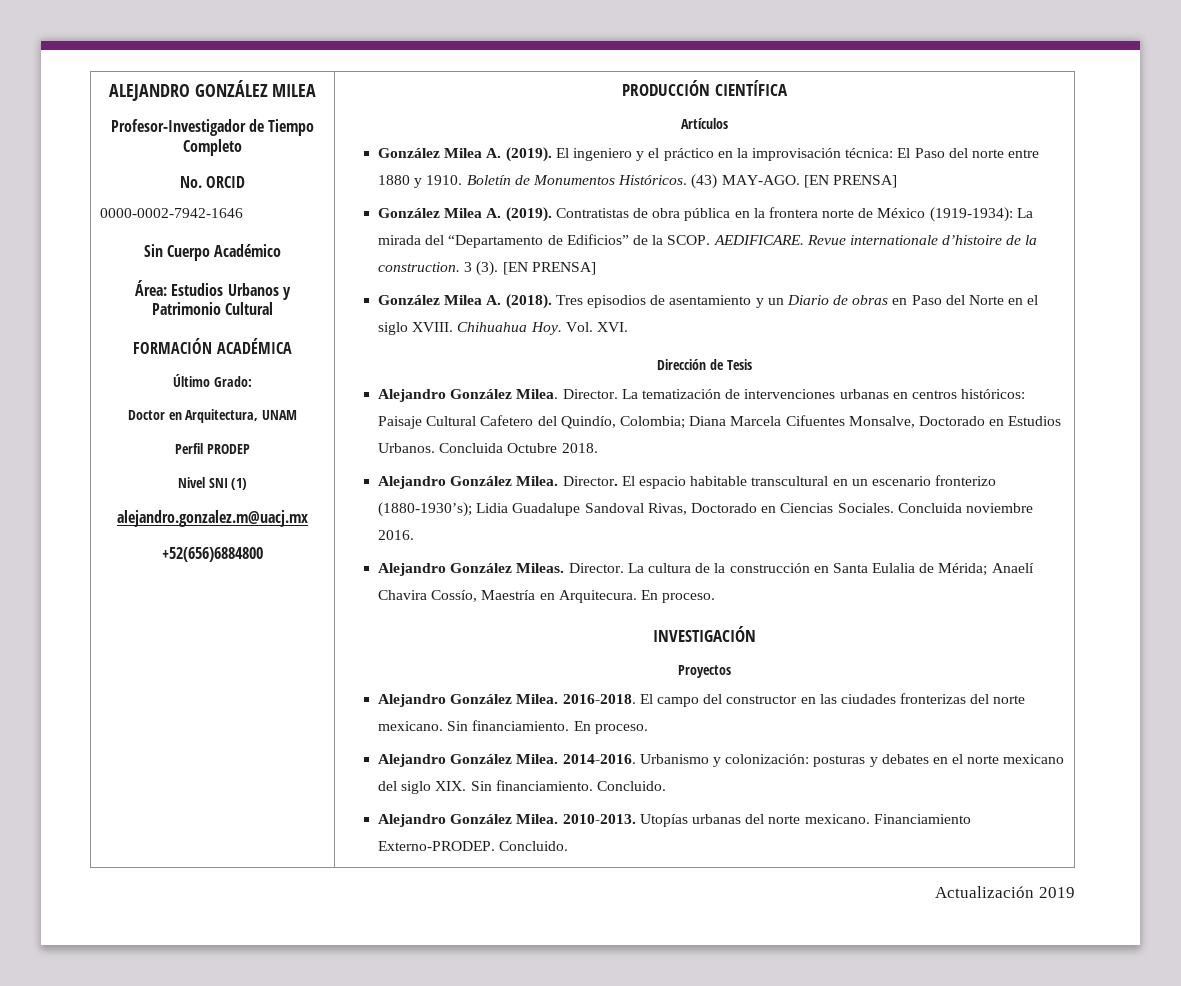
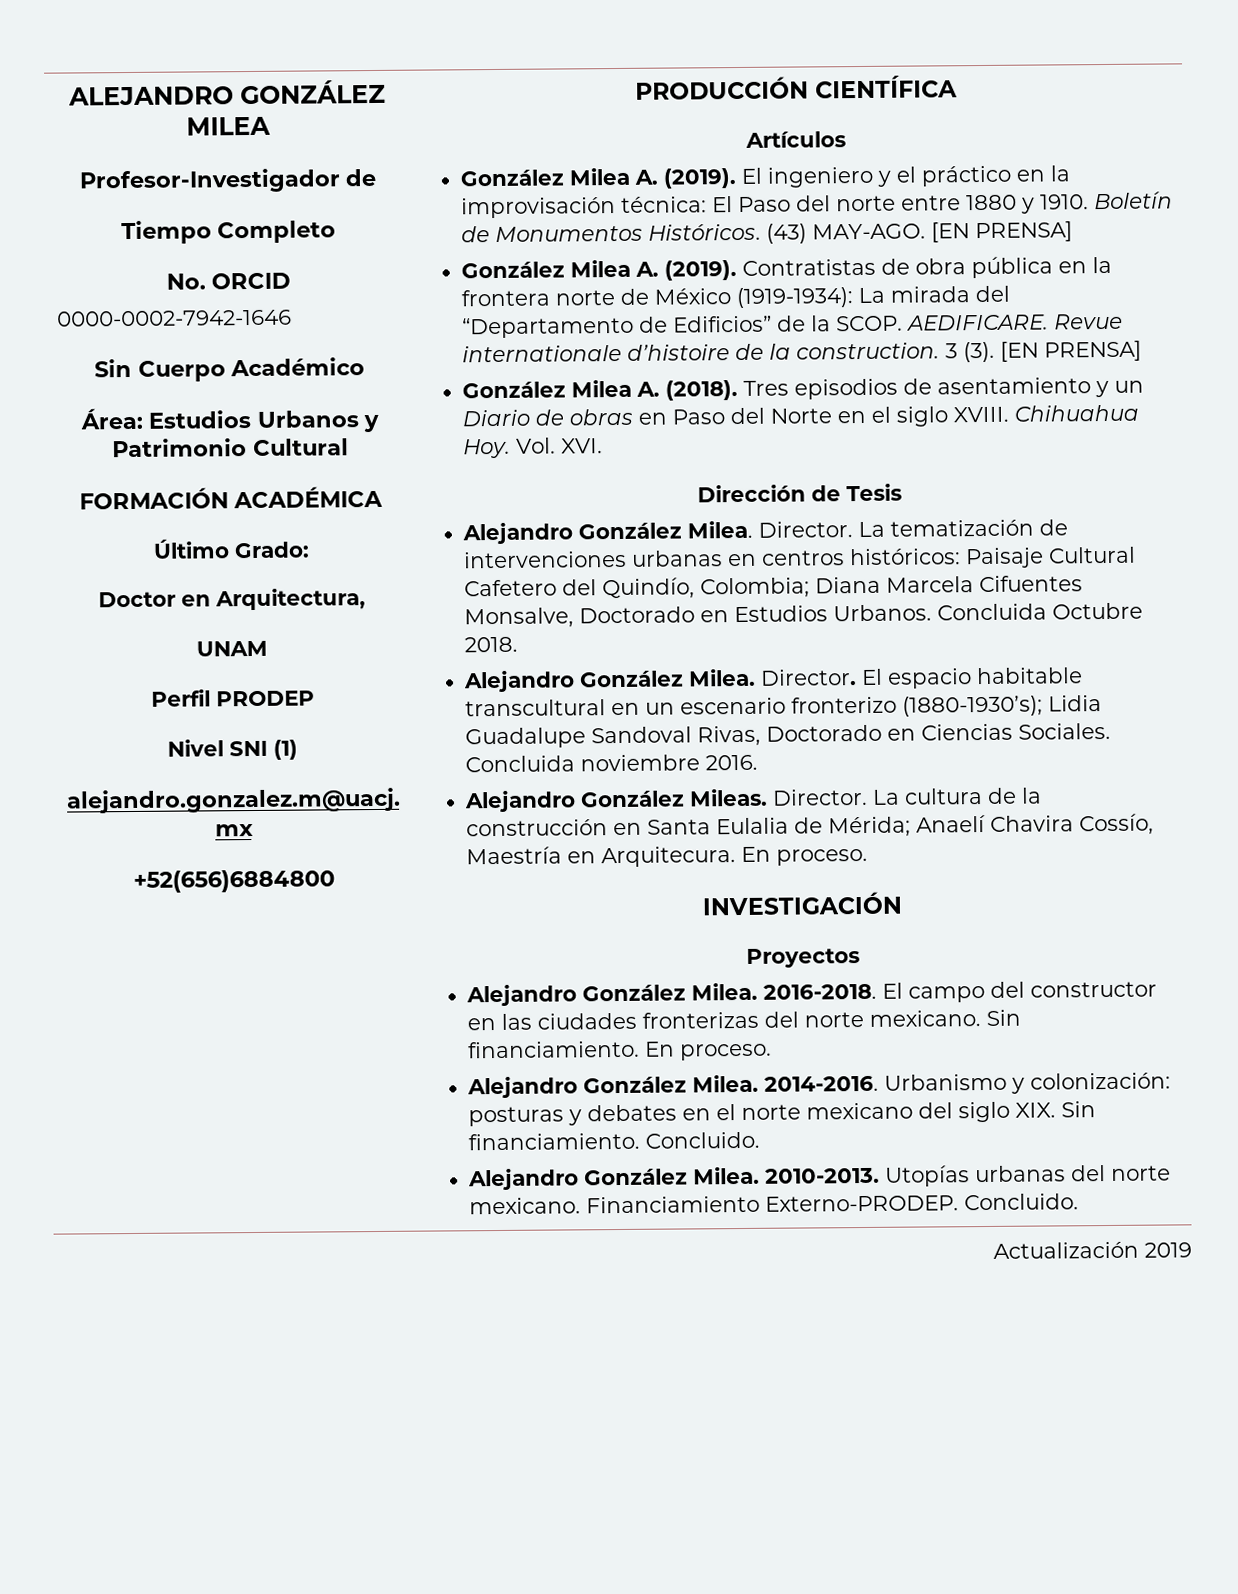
(264, 125) none -> (377, 177) //
(259, 416) none -> (366, 599) //

